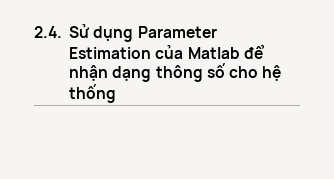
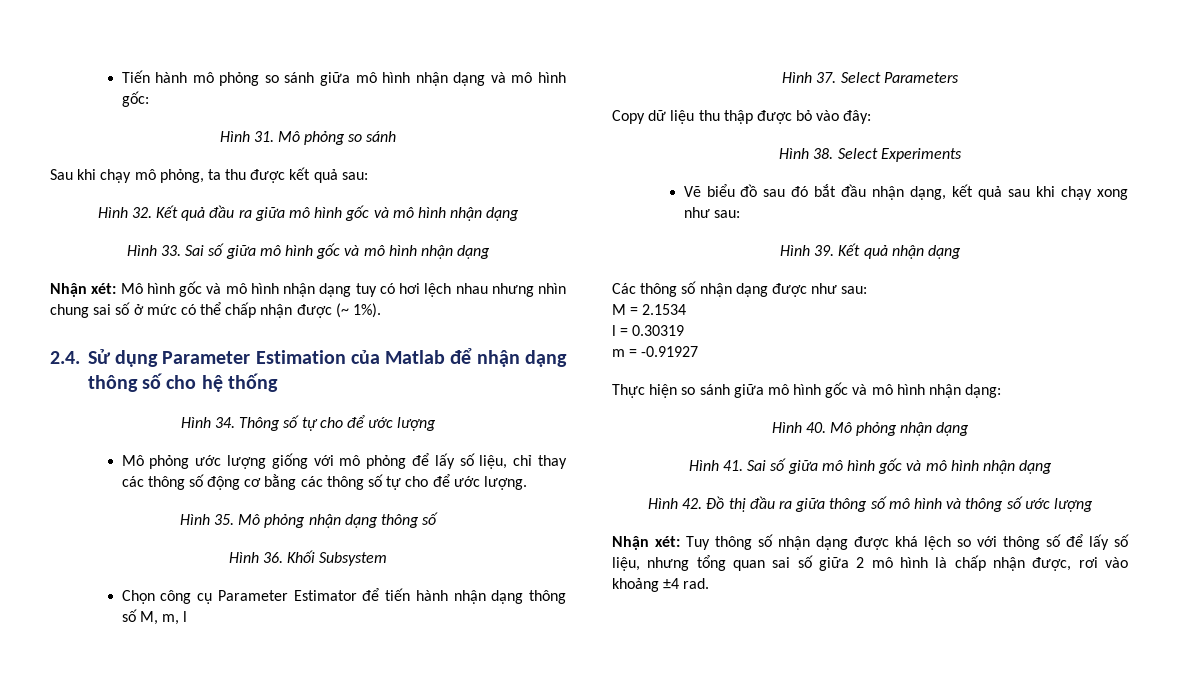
(34, 32) none -> [121,70,566,86] [121,91,149,107] [219,131,397,145] [50,167,368,183] [97,205,520,221] [126,243,491,259] [50,281,566,297] [50,302,382,318] Tiến hành mô phỏng so sánh giữa mô hình nhận dạng và mô hình gốc: // Hình 31. Mô phỏng so sánh // Sau khi chạy mô phỏng, ta thu được kết quả sau: // Hình 32. Kết quả đầu ra giữa mô hình gốc và mô hình nhận dạng // Hình 33. Sai số giữa mô hình gốc và mô hình nhận dạng // Nhận xét: Mô hình gốc và mô hình nhận dạng tuy có hơi lệch nhau nhưng nhìn chung sai số ở mức có thể chấp nhận được (~ 1%). //
(117, 93) none -> [180,415,437,431] [121,453,567,469] [121,474,527,490] [179,512,439,528] [228,550,388,566] [121,588,566,604] [121,609,188,625] [782,72,959,83] [612,110,872,124] [779,148,962,162] [683,184,1128,200] [683,207,740,218] [780,243,961,259] [612,281,868,297] [612,304,687,315] [612,325,685,336] [612,346,699,357] [612,382,1002,398] [771,422,970,436] [688,458,1053,474] [648,496,1093,512] [612,534,1129,550] [612,555,1128,571] [612,578,710,592] // Hình 34. Thông số tự cho để ước lượng // Mô phỏng ước lượng giống với mô phỏng để lấy số liệu, chỉ thay các thông số động cơ bằng các thông số tự cho để ước lượng. // Hình 35. Mô phỏng nhận dạng thông số // Hình 36. Khối Subsystem // Chọn công cụ Parameter Estimator để tiến hành nhận dạng thông số M, m, l // Hình 37. Select Parameters // Copy dữ liệu thu thập được bỏ vào đây: // Hình 38. Select Experiments // Vẽ biểu đồ sau đó bắt đầu nhận dạng, kết quả sau khi chạy xong như sau: // Hình 39. Kết quả nhận dạng // Các thông số nhận dạng được như sau: // M = 2.1534 // l = 0.30319 // m = -0.91927 // Thực hiện so sánh giữa mô hình gốc và mô hình nhận dạng: // Hình 40. Mô phỏng nhận dạng // Hình 41. Sai số giữa mô hình gốc và mô hình nhận dạng // Hình 42. Đồ thị đầu ra giữa thông số mô hình và thông số ước lượng // Nhận xét: Tuy thông số nhận dạng được khá lệch so với thông số để lấy số liệu, nhưng tổng quan sai số giữa 2 mô hình là chấp nhận được, rơi vào khoảng ±4 rad.

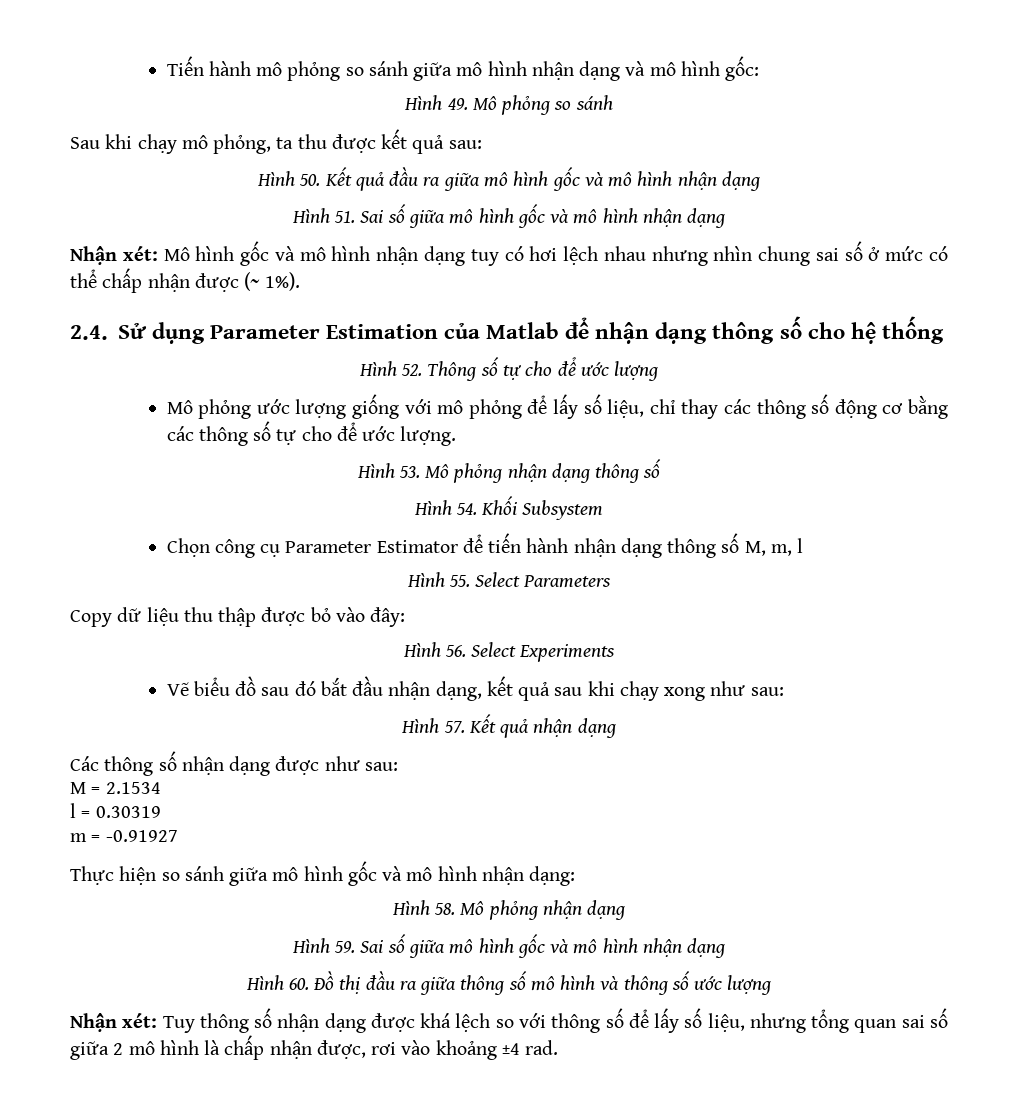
[253,131,274,142] 31. -> [447,98,468,110] 49.
[131,207,152,218] 32. -> [299,174,321,186] 50.
[161,245,182,256] 33. -> [334,211,356,223] 51.
[214,417,235,428] 34. -> [401,364,423,376] 52.
[214,514,235,525] 35. -> [398,466,420,478] 53.
[262,552,283,563] 36. -> [455,503,477,515] 54.
[816,72,837,83] 37. -> [448,575,470,587] 55.
[813,148,834,159] 38. -> [444,645,466,657] 56.
[814,245,835,256] 39. -> [443,721,465,733] 57.
[805,422,826,433] 40. -> [434,903,456,915] 58.
[723,460,744,471] 41. -> [334,941,356,953] 59.
[682,498,703,509] 42. -> [288,978,309,990] 60.

